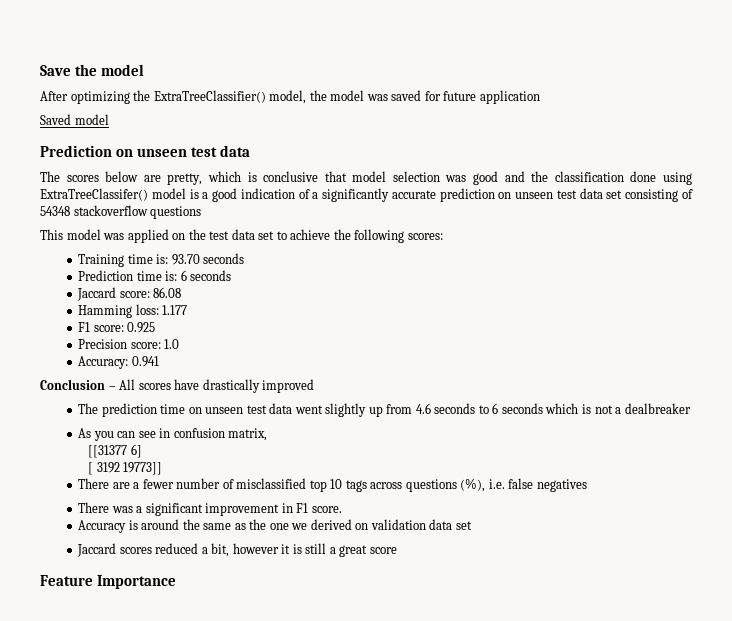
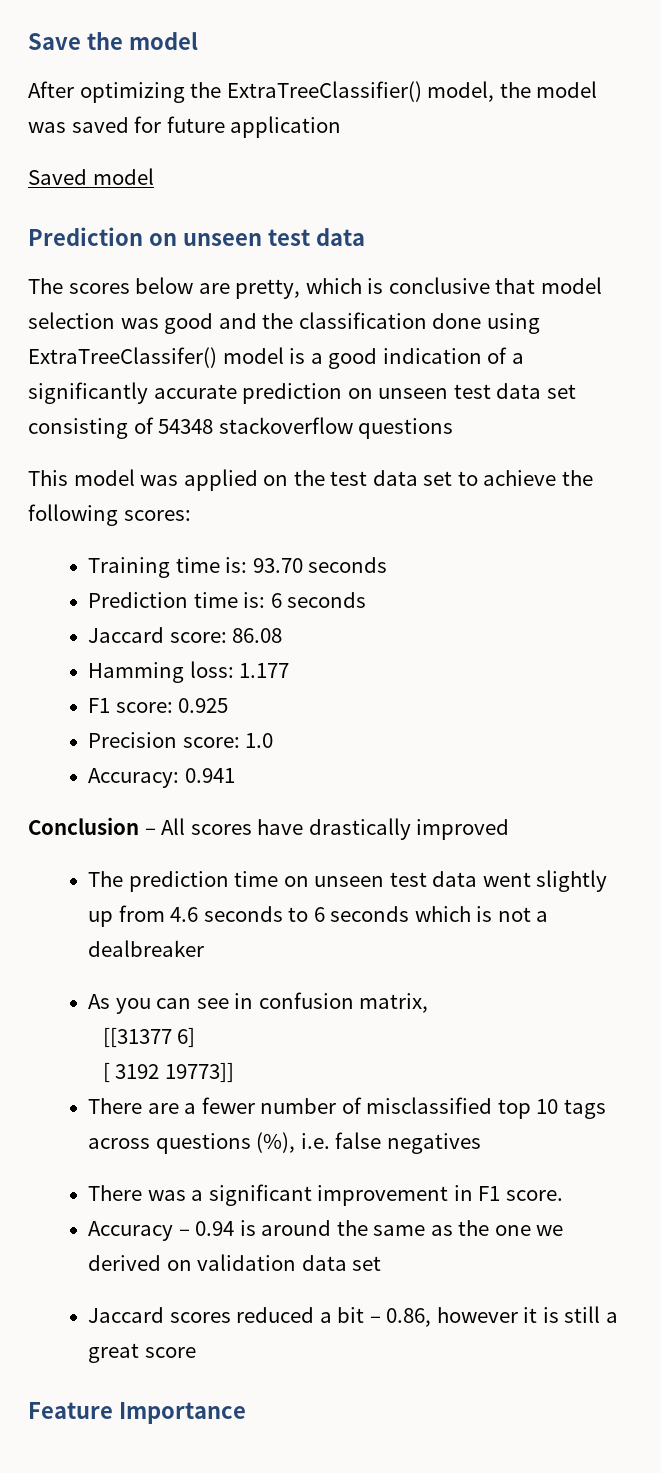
(127, 526) none -> [178,1221,235,1236] – 0.94
[211,543,230,557] bit, -> [337,1307,432,1327] bit – 0.86,

